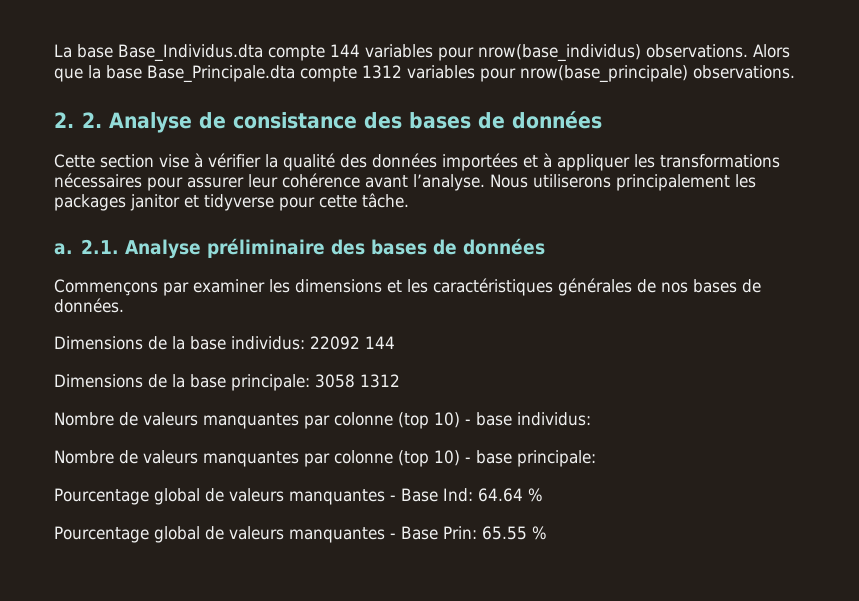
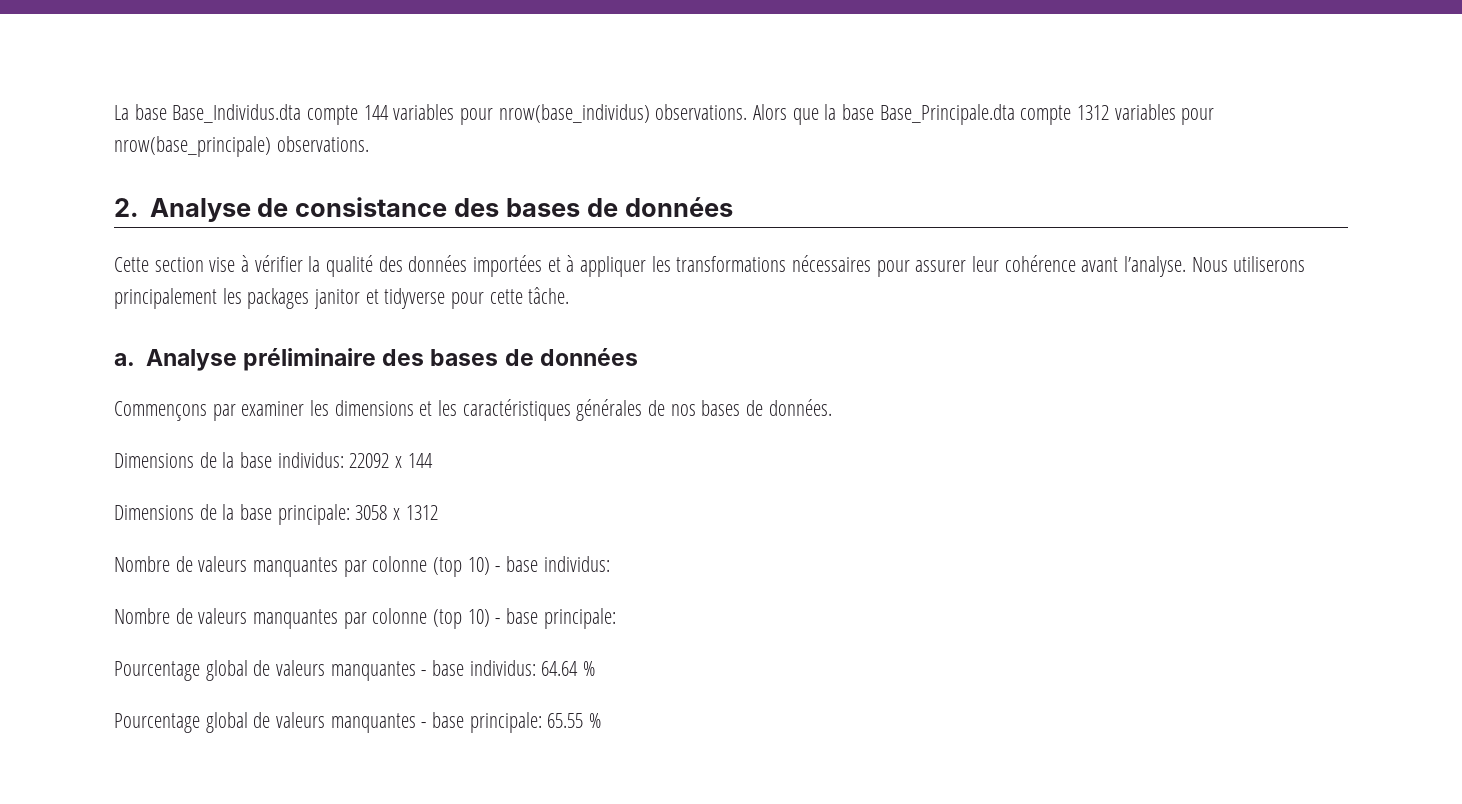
[82,112,103,128] 2. -> (139, 207) none
[81,239,120,254] 2.1. -> (135, 359) none
(360, 343) none -> [395,456,403,468] x
(355, 381) none -> [393,508,401,520] x
[401,488,473,502] Base Ind: -> [432,660,536,676] base individus:
[401,526,477,540] Base Prin: -> [432,712,542,733] base principale:

